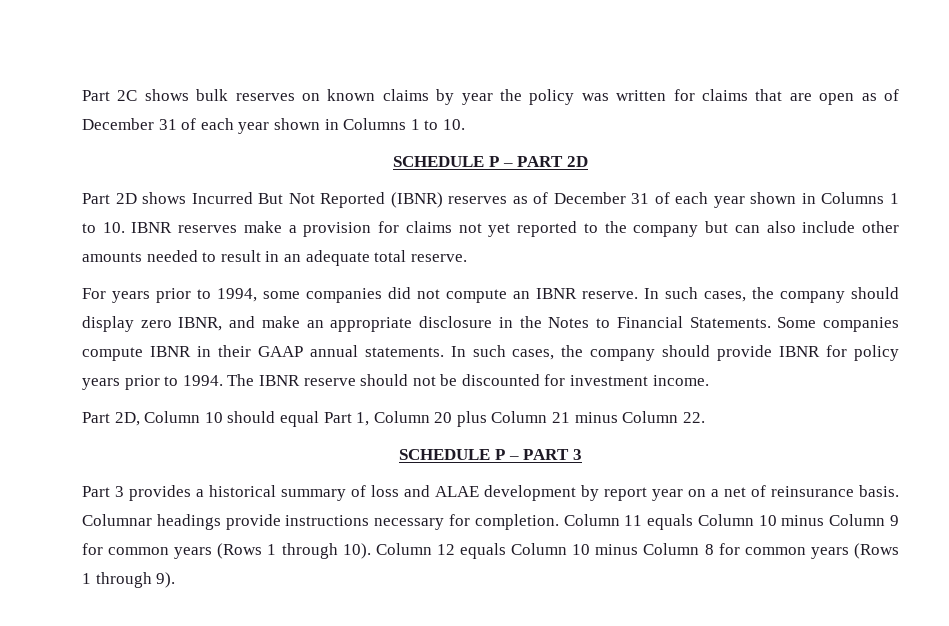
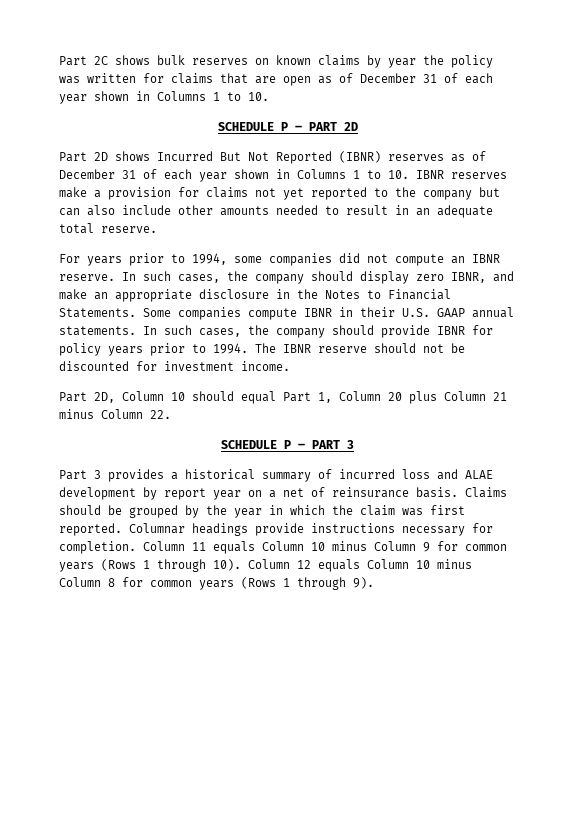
(251, 351) none -> [402,308,430,317] U.S.
(366, 491) none -> [339,469,395,479] incurred
(899, 491) none -> [465,487,507,498] [59,505,465,518] [59,523,122,536] Claims should be grouped by the year in which the claim was first reported.

